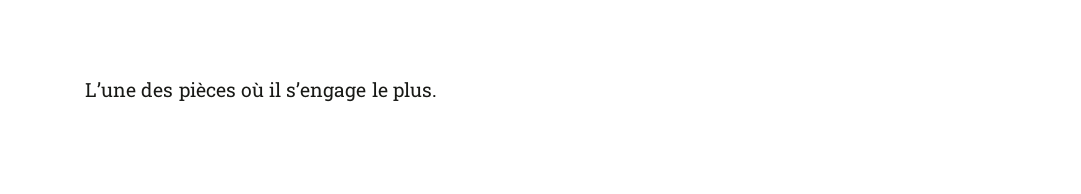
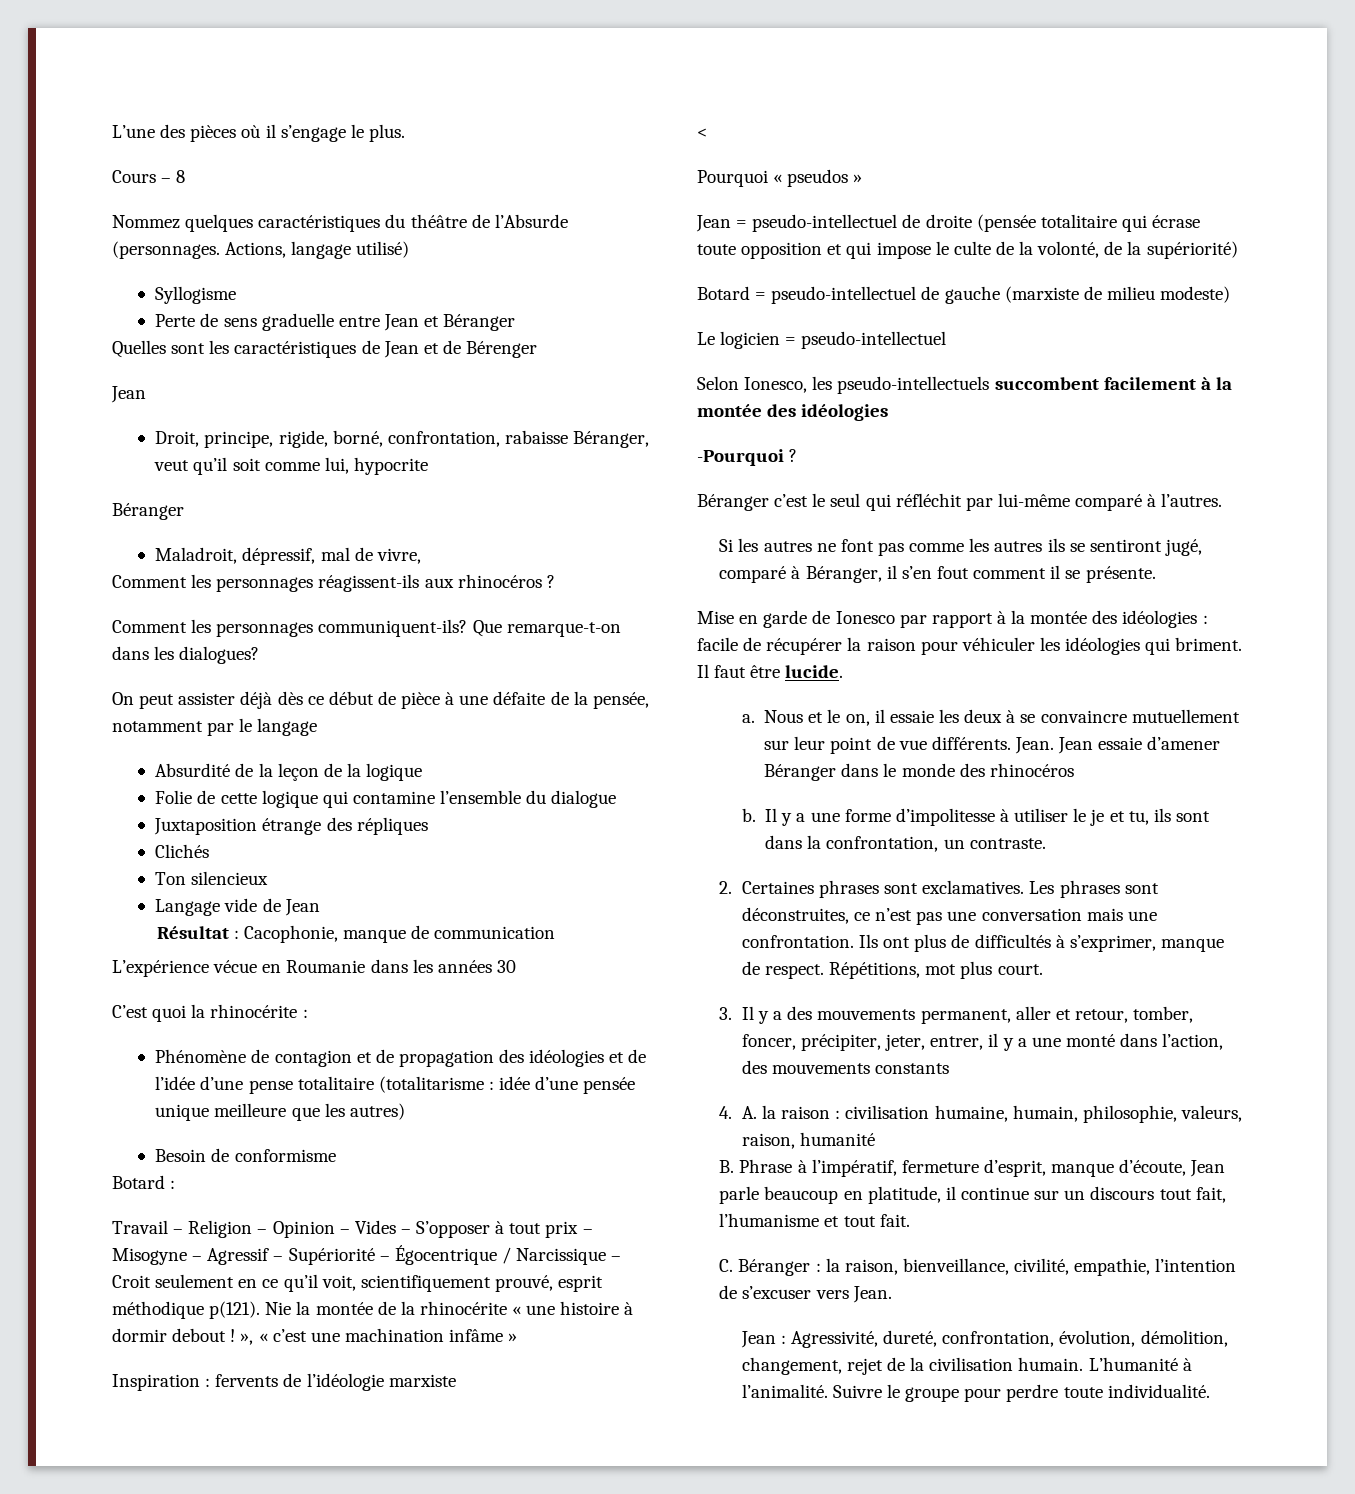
(437, 91) none -> [112,170,186,183] [112,214,568,232] [112,241,410,259] [155,286,237,304] [155,313,516,331] [112,340,538,358] [111,386,146,403] [155,430,650,448] [154,457,428,475] [112,503,184,520] [155,547,421,565] [112,574,555,592] [112,619,621,637] [112,646,260,664] [112,691,649,709] [112,718,318,736] [155,763,423,781] [155,790,617,808] [154,817,428,835] [155,844,210,858] [155,871,269,885] [155,898,320,916] [156,925,556,943] [112,959,516,977] [112,1004,308,1022] [155,1049,647,1067] [155,1076,636,1094] [155,1103,405,1121] [155,1148,336,1162] [112,1175,176,1189] [112,1220,593,1238] [112,1245,622,1265] [112,1274,604,1292] [112,1301,634,1319] [112,1328,518,1345] [112,1373,456,1391] [697,128,708,138] [697,169,863,187] [696,214,1201,232] [697,241,1238,259] [697,286,1231,304] [697,331,947,349] [697,376,1232,394] [697,404,889,421] [697,449,798,466] [697,493,1223,511] [719,538,1202,556] [719,565,1156,583] [697,610,1208,628] [697,637,1243,655] [697,664,844,678] [741,709,1240,726] [764,736,1221,754] [764,763,1074,781] [741,808,1210,826] [765,835,1046,852] [719,880,1159,898] [741,907,1157,925] [741,934,1224,952] [741,961,1043,979] [719,1006,1194,1024] [741,1033,1224,1051] [741,1060,950,1074] [719,1105,1242,1123] [741,1132,875,1149] [719,1159,1226,1177] [719,1186,1226,1204] [719,1213,910,1227] [719,1258,1237,1276] [719,1285,892,1303] [740,1330,1228,1348] [741,1357,1192,1375] [741,1384,1210,1402] // Cours – 8 // Nommez quelques caractéristiques du théâtre de l’Absurde (personnages. Actions, langage utilisé) // Syllogisme // Perte de sens graduelle entre Jean et Béranger // Quelles sont les caractéristiques de Jean et de Bérenger // Jean // Droit, principe, rigide, borné, confrontation, rabaisse Béranger, veut qu’il soit comme lui, hypocrite // Béranger // Maladroit, dépressif, mal de vivre, // Comment les personnages réagissent-ils aux rhinocéros ? // Comment les personnages communiquent-ils? Que remarque-t-on dans les dialogues? // On peut assister déjà dès ce début de pièce à une défaite de la pensée, notamment par le langage // Absurdité de la leçon de la logique // Folie de cette logique qui contamine l’ensemble du dialogue // Juxtaposition étrange des répliques // Clichés // Ton silencieux // Langage vide de Jean // Résultat : Cacophonie, manque de communication // L’expérience vécue en Roumanie dans les années 30 // C’est quoi la rhinocérite : // Phénomène de contagion et de propagation des idéologies et de l’idée d’une pense totalitaire (totalitarisme : idée d’une pensée unique meilleure que les autres) // Besoin de conformisme // Botard : // Travail – Religion – Opinion – Vides – S’opposer à tout prix – Misogyne – Agressif – Supériorité – Égocentrique / Narcissique – Croit seulement en ce qu’il voit, scientifiquement prouvé, esprit méthodique p(121). Nie la montée de la rhinocérite « une histoire à dormir debout ! », « c’est une machination infâme » // Inspiration : fervents de l’idéologie marxiste // < // Pourquoi « pseudos » // Jean = pseudo-intellectuel de droite (pensée totalitaire qui écrase toute opposition et qui impose le culte de la volonté, de la supériorité) // Botard = pseudo-intellectuel de gauche (marxiste de milieu modeste) // Le logicien = pseudo-intellectuel // Selon Ionesco, les pseudo-intellectuels succombent facilement à la montée des idéologies // -Pourquoi ? // Béranger c’est le seul qui réfléchit par lui-même comparé à l’autres. // Si les autres ne font pas comme les autres ils se sentiront jugé, comparé à Béranger, il s’en fout comment il se présente. // Mise en garde de Ionesco par rapport à la montée des idéologies : facile de récupérer la raison pour véhiculer les idéologies qui briment. Il faut être lucide. // a. Nous et le on, il essaie les deux à se convaincre mutuellement sur leur point de vue différents. Jean. Jean essaie d’amener Béranger dans le monde des rhinocéros // b. Il y a une forme d’impolitesse à utiliser le je et tu, ils sont dans la confrontation, un contraste. // 2. Certaines phrases sont exclamatives. Les phrases sont déconstruites, ce n’est pas une conversation mais une confrontation. Ils ont plus de difficultés à s’exprimer, manque de respect. Répétitions, mot plus court. // 3. Il y a des mouvements permanent, aller et retour, tomber, foncer, précipiter, jeter, entrer, il y a une monté dans l’action, des mouvements constants // 4. A. la raison : civilisation humaine, humain, philosophie, valeurs, raison, humanité // B. Phrase à l’impératif, fermeture d’esprit, manque d’écoute, Jean parle beaucoup en platitude, il continue sur un discours tout fait, l’humanisme et tout fait. // C. Béranger : la raison, bienveillance, civilité, empathie, l’intention de s’excuser vers Jean. // Jean : Agressivité, dureté, confrontation, évolution, démolition, changement, rejet de la civilisation humain. L’humanité à l’animalité. Suivre le groupe pour perdre toute individualité.

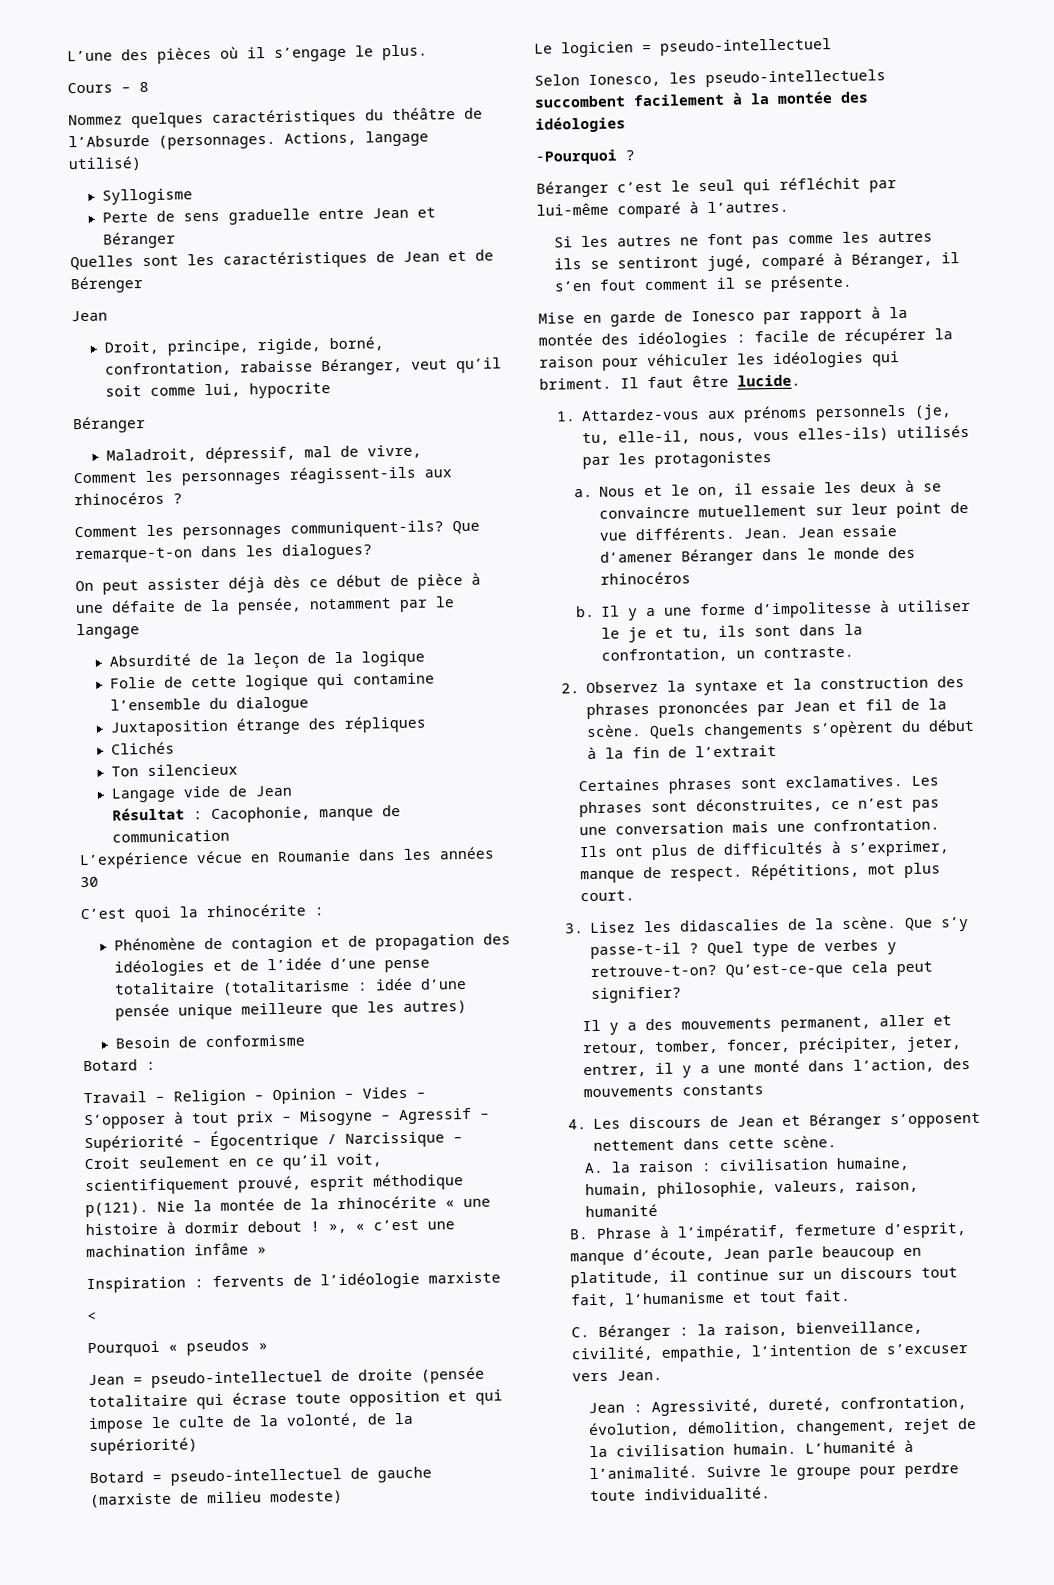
(844, 671) none -> [555,404,952,423] [581,424,970,446] [581,451,772,470] // 1. Attardez-vous aux prénoms personnels (je, tu, elle-il, nous, vous elles-ils) utilisés par les protagonistes
(733, 887) none -> [585,676,965,696] [585,698,947,720] [585,718,975,740] [586,745,777,760] Observez la syntaxe et la construction des phrases prononcées par Jean et fil de la scène. Quels changements s’opèrent du début à la fin de l’extrait //
(733, 1013) none -> [589,916,969,934] [589,939,897,960] [589,961,933,979] [590,986,682,1004] Lisez les didascalies de la scène. Que s’y passe-t-il ? Quel type de verbes y retrouve-t-on? Qu’est-ce-que cela peut signifier? //
(733, 1112) none -> [592,1112,981,1130] [592,1135,837,1152] Les discours de Jean et Béranger s’opposent nettement dans cette scène. //

